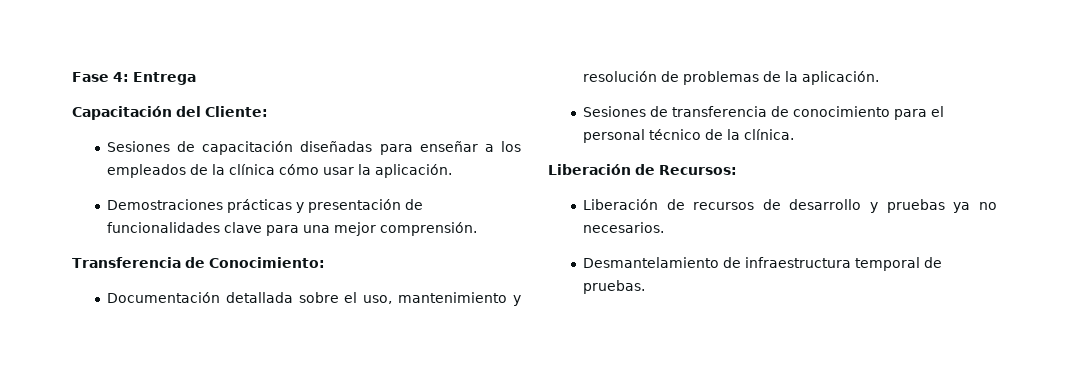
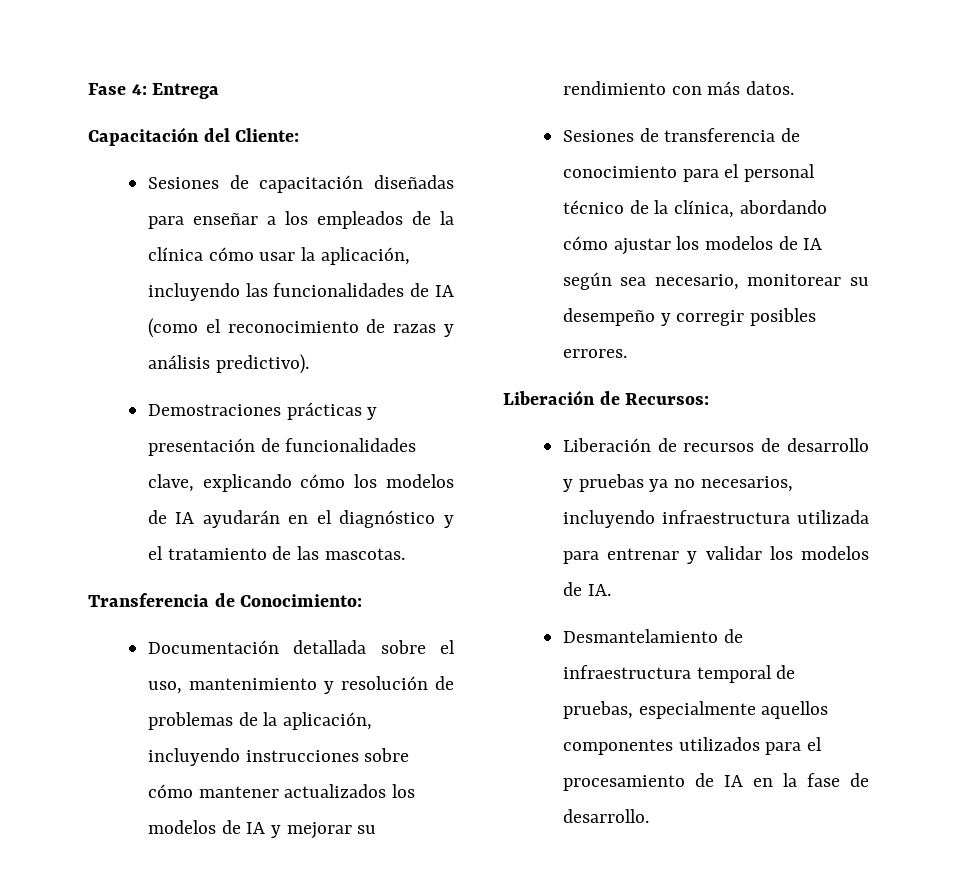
[374,164,452,178] aplicación. -> [320,247,410,265] [147,283,454,301] [147,318,455,338] [147,354,309,374] aplicación, incluyendo las funcionalidades de IA (como el reconocimiento de razas y análisis predictivo).
[223,222,477,236] clave para una mejor comprensión. -> [147,474,454,492] [147,510,454,528] [147,546,405,560] clave, explicando cómo los modelos de IA ayudarán en el diagnóstico y el tratamiento de las mascotas.
[801,71,879,85] aplicación. -> [282,712,372,730] [147,748,410,766] [147,784,415,798] [147,820,377,839] [562,81,794,95] aplicación, incluyendo instrucciones sobre cómo mantener actualizados los modelos de IA y mejorar su rendimiento con más datos.
[743,129,794,140] clínica. -> [673,200,827,218] [562,236,823,255] [562,272,869,290] [562,308,816,326] [562,349,627,358] clínica, abordando cómo ajustar los modelos de IA según sea necesario, monitorear su desempeño y corregir posibles errores.
[582,222,664,233] necesarios. -> [700,476,793,492] [562,510,869,528] [562,546,869,564] [562,582,611,596] necesarios, incluyendo infraestructura utilizada para entrenar y validar los modelos de IA.
[582,280,645,294] pruebas. -> [562,701,829,719] [562,737,822,755] [562,773,869,791] [562,809,649,823] pruebas, especialmente aquellos componentes utilizados para el procesamiento de IA en la fase de desarrollo.

